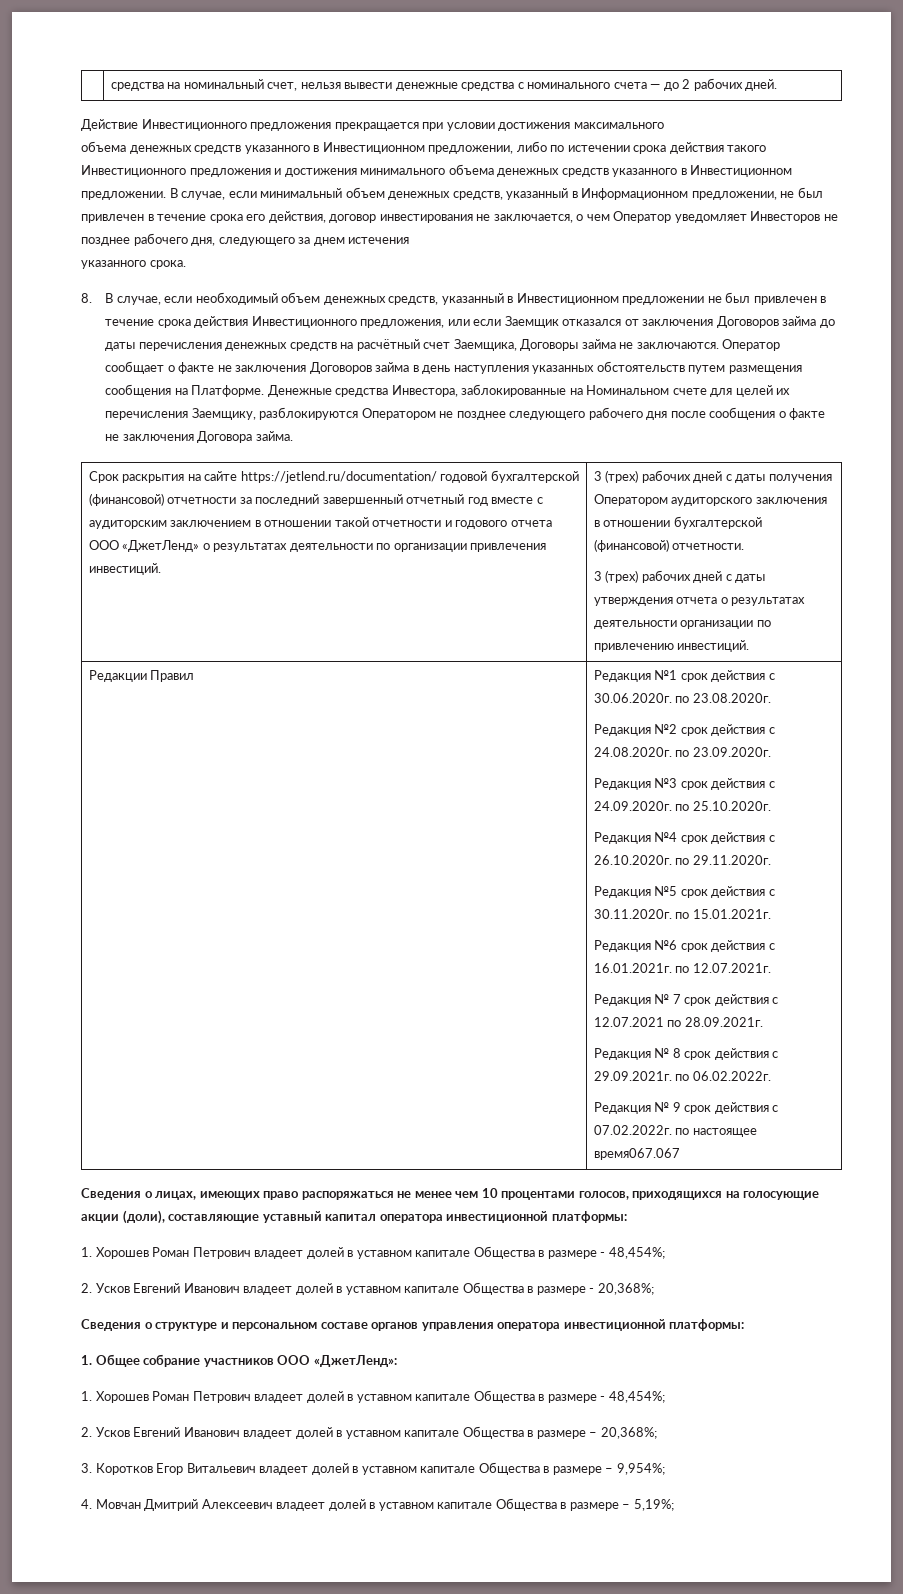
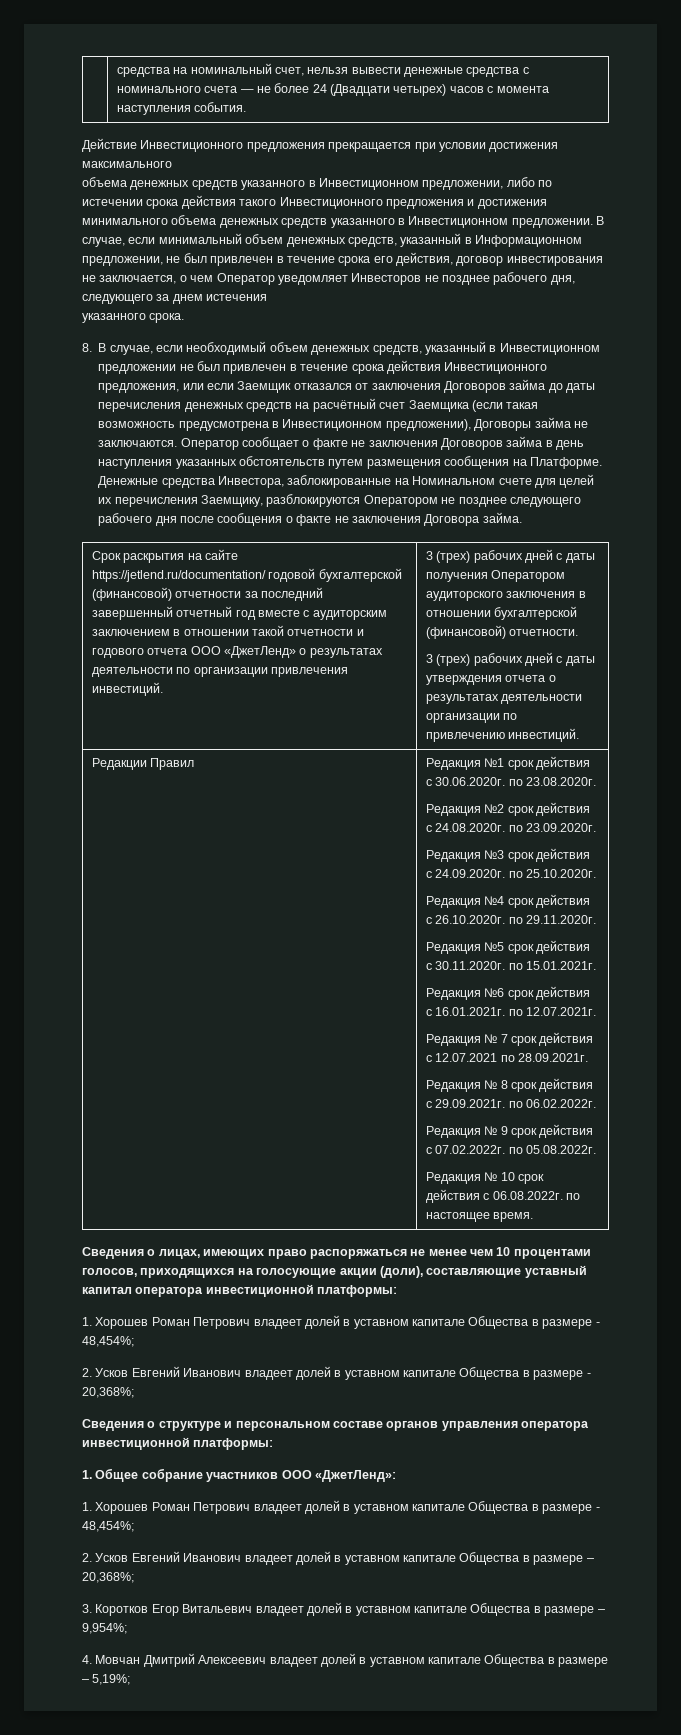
[663,78,778,91] до 2 рабочих дней. -> [256,83,549,96] [116,102,247,115] не более 24 (Двадцати четырех) часов с момента наступления события.
[453,339,517,351] Заемщика, -> [408,400,539,412] [98,419,471,431] Заемщика (если такая возможность предусмотрена в Инвестиционном предложении),
[692,1128,757,1137] [593,1148,680,1160] настоящее время067.067 -> [525,1145,596,1154] [425,1172,544,1184] [425,1189,580,1203] [425,1212,534,1222] 05.08.2022г. // Редакция № 10 срок действия с 06.08.2022г. по настоящее время.

